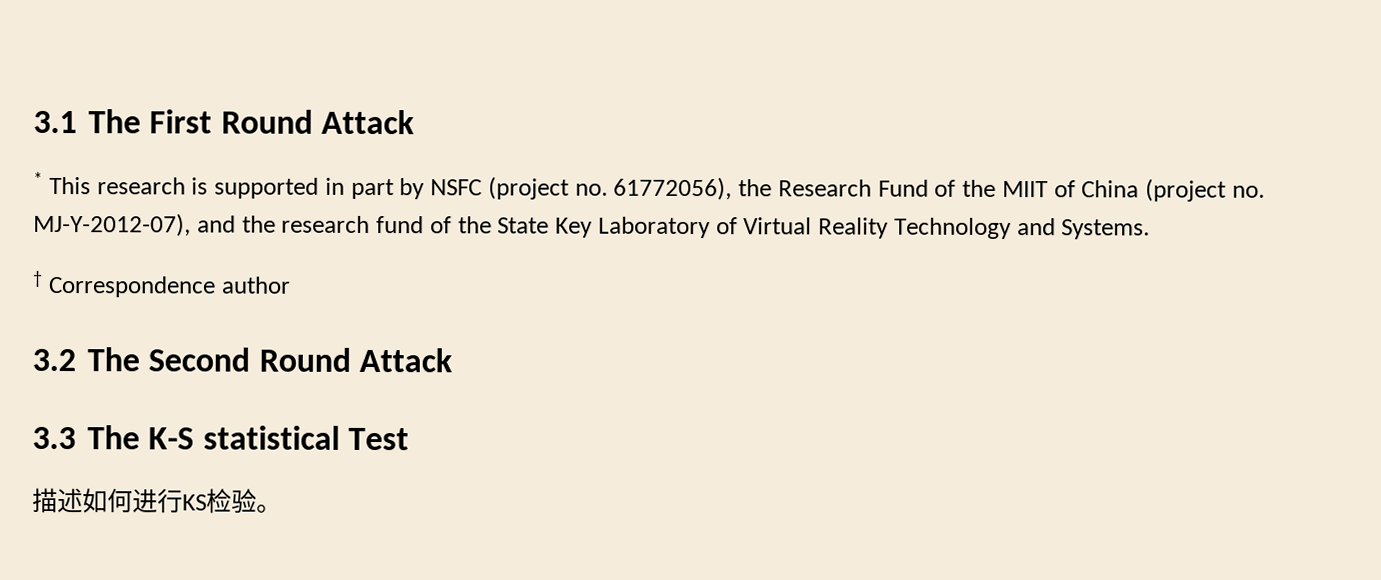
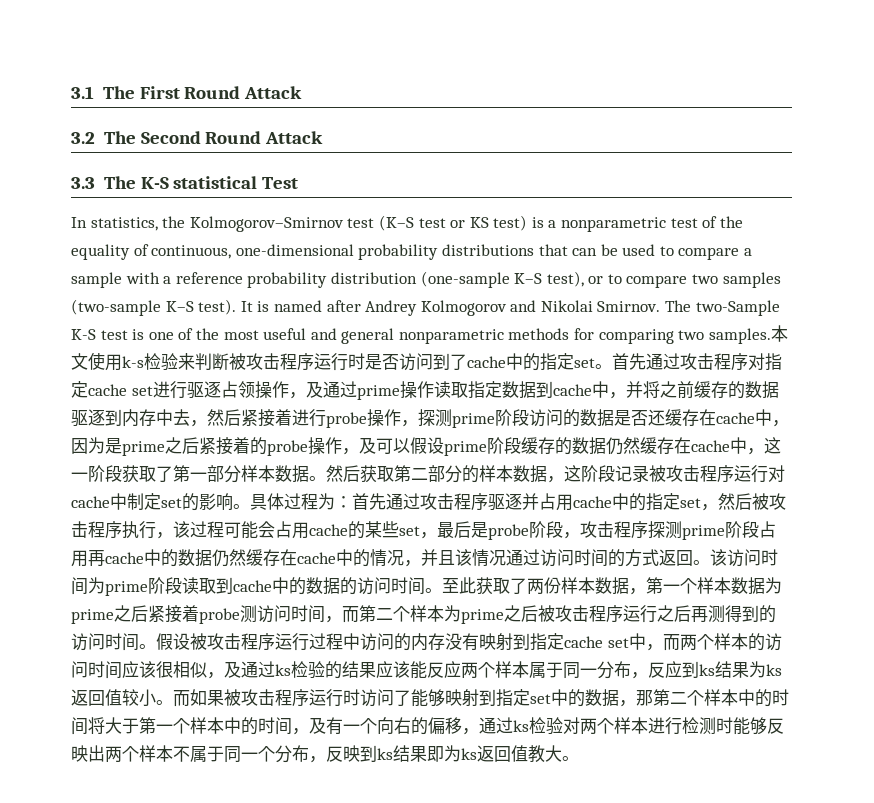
[33,171,1265,202] [33,212,1151,240] [33,270,291,298] // * This research is supported in part by NSFC (project no. 61772056), the Research Fund of the MIIT of China (project no. MJ-Y-2012-07), and the research fund of the State Key Laboratory of Virtual Reality Technology and Systems. // † Correspondence author -> (303, 92) none
[32,487,257,514] 描述如何进行KS检验 -> [71,215,743,232] [71,244,753,260] [71,271,781,288] [71,299,780,316] [71,325,788,344] [71,352,782,371] [71,381,779,400] [71,409,789,428] [71,437,781,456] [71,465,785,483] [71,493,786,511] [71,521,776,540] [71,549,778,567] [71,577,782,596] [71,605,776,624] [71,633,782,651] [71,661,782,679] [71,689,789,707] [71,717,784,735] [71,745,562,763] In statistics, the Kolmogorov–Smirnov test (K–S test or KS test) is a nonparametric test of the equality of continuous, one-dimensional probability distributions that can be used to compare a sample with a reference probability distribution (one-sample K–S test), or to compare two samples (two-sample K–S test). It is named after Andrey Kolmogorov and Nikolai Smirnov. The two-Sample K-S test is one of the most useful and general nonparametric methods for comparing two samples.本文使用k-s检验来判断被攻击程序运行时是否访问到了cache中的指定set。首先通过攻击程序对指定cache set进行驱逐占领操作，及通过prime操作读取指定数据到cache中，并将之前缓存的数据驱逐到内存中去，然后紧接着进行probe操作，探测prime阶段访问的数据是否还缓存在cache中，因为是prime之后紧接着的probe操作，及可以假设prime阶段缓存的数据仍然缓存在cache中，这一阶段获取了第一部分样本数据。然后获取第二部分的样本数据，这阶段记录被攻击程序运行对cache中制定set的影响。具体过程为：首先通过攻击程序驱逐并占用cache中的指定set，然后被攻击程序执行，该过程可能会占用cache的某些set，最后是probe阶段，攻击程序探测prime阶段占用再cache中的数据仍然缓存在cache中的情况，并且该情况通过访问时间的方式返回。该访问时间为prime阶段读取到cache中的数据的访问时间。至此获取了两份样本数据，第一个样本数据为prime之后紧接着probe测访问时间，而第二个样本为prime之后被攻击程序运行之后再测得到的访问时间。假设被攻击程序运行过程中访问的内存没有映射到指定cache set中，而两个样本的访问时间应该很相似，及通过ks检验的结果应该能反应两个样本属于同一分布，反应到ks结果为ks返回值较小。而如果被攻击程序运行时访问了能够映射到指定set中的数据，那第二个样本中的时间将大于第一个样本中的时间，及有一个向右的偏移，通过ks检验对两个样本进行检测时能够反映出两个样本不属于同一个分布，反映到ks结果即为ks返回值教大

